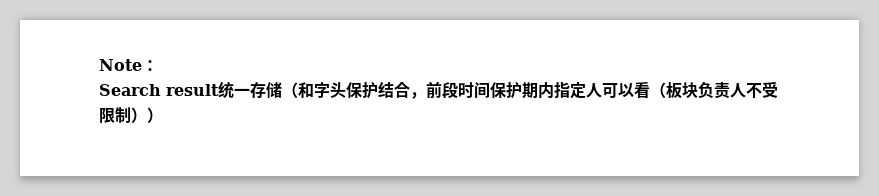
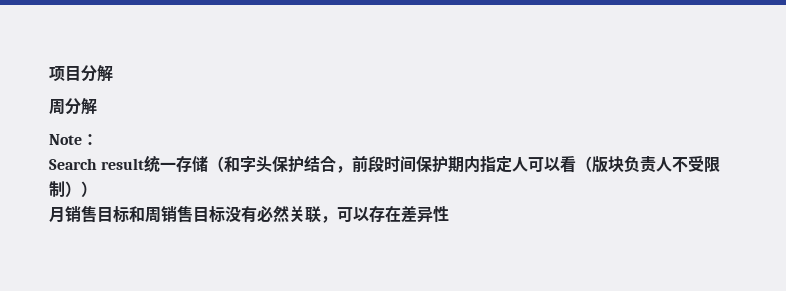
(99, 65) none -> [49,65,113,82] [49,98,97,115] 项目分解 // 周分解 //
[666,82,682,99] 板 -> [592,156,609,173] 版
(163, 115) none -> [49,205,449,223] // 月销售目标和周销售目标没有必然关联，可以存在差异性

